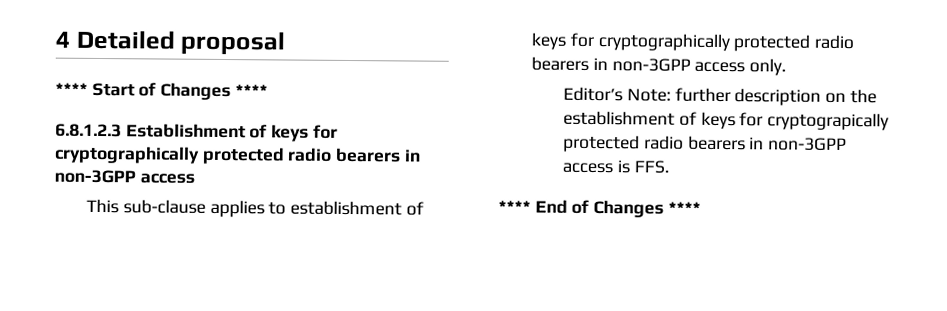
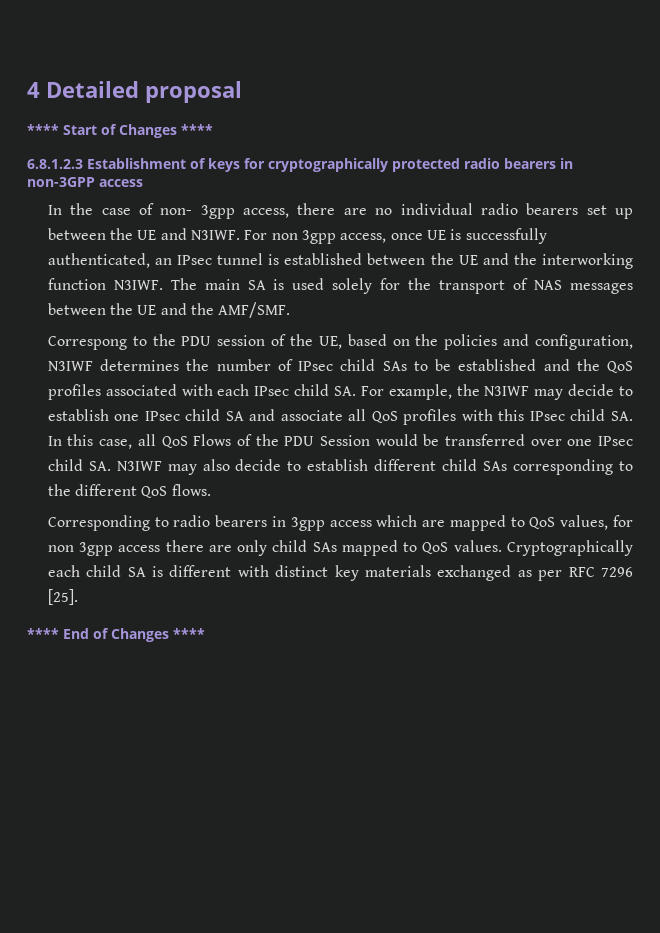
[86,198,424,218] [531,32,854,52] [531,56,786,76] [563,86,877,106] [563,110,890,131] [563,134,848,153] [562,160,669,174] This sub-clause applies to establishment of keys for cryptographically protected radio bearers in non-3GPP access only. // Editor’s Note: further description on the establishment of keys for cryptograpically protected radio bearers in non-3GPP access is FFS. -> [47,203,633,219] [47,228,547,244] [47,253,633,269] [47,278,633,294] [47,302,291,318] [47,334,633,350] [47,359,633,373] [47,384,633,400] [47,409,633,425] [47,434,634,449] [47,459,633,475] [47,484,211,498] [47,515,633,531] [47,540,633,556] [47,565,633,581] [47,589,78,605] In the case of non- 3gpp access, there are no individual radio bearers set up between the UE and N3IWF. For non 3gpp access, once UE is successfully authenticated, an IPsec tunnel is established between the UE and the interworking function N3IWF. The main SA is used solely for the transport of NAS messages between the UE and the AMF/SMF. // Correspong to the PDU session of the UE, based on the policies and configuration, N3IWF determines the number of IPsec child SAs to be established and the QoS profiles associated with each IPsec child SA. For example, the N3IWF may decide to establish one IPsec child SA and associate all QoS profiles with this IPsec child SA. In this case, all QoS Flows of the PDU Session would be transferred over one IPsec child SA. N3IWF may also decide to establish different child SAs corresponding to the different QoS flows. // Corresponding to radio bearers in 3gpp access which are mapped to QoS values, for non 3gpp access there are only child SAs mapped to QoS values. Cryptographically each child SA is different with distinct key materials exchanged as per RFC 7296 [25].

